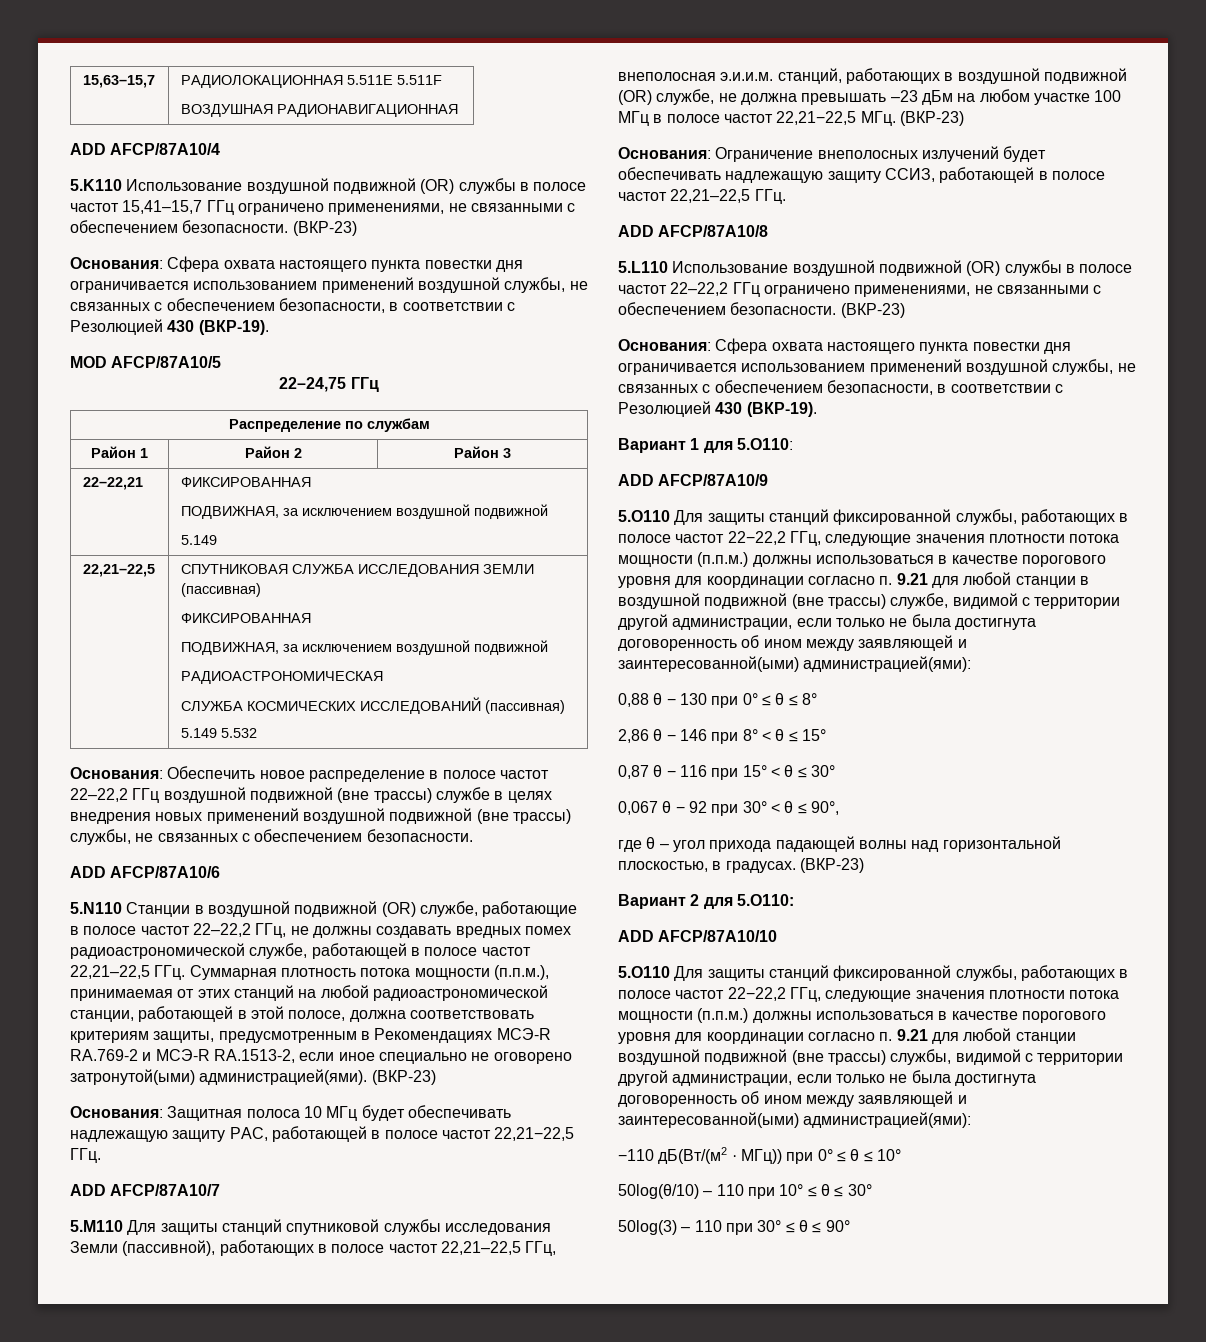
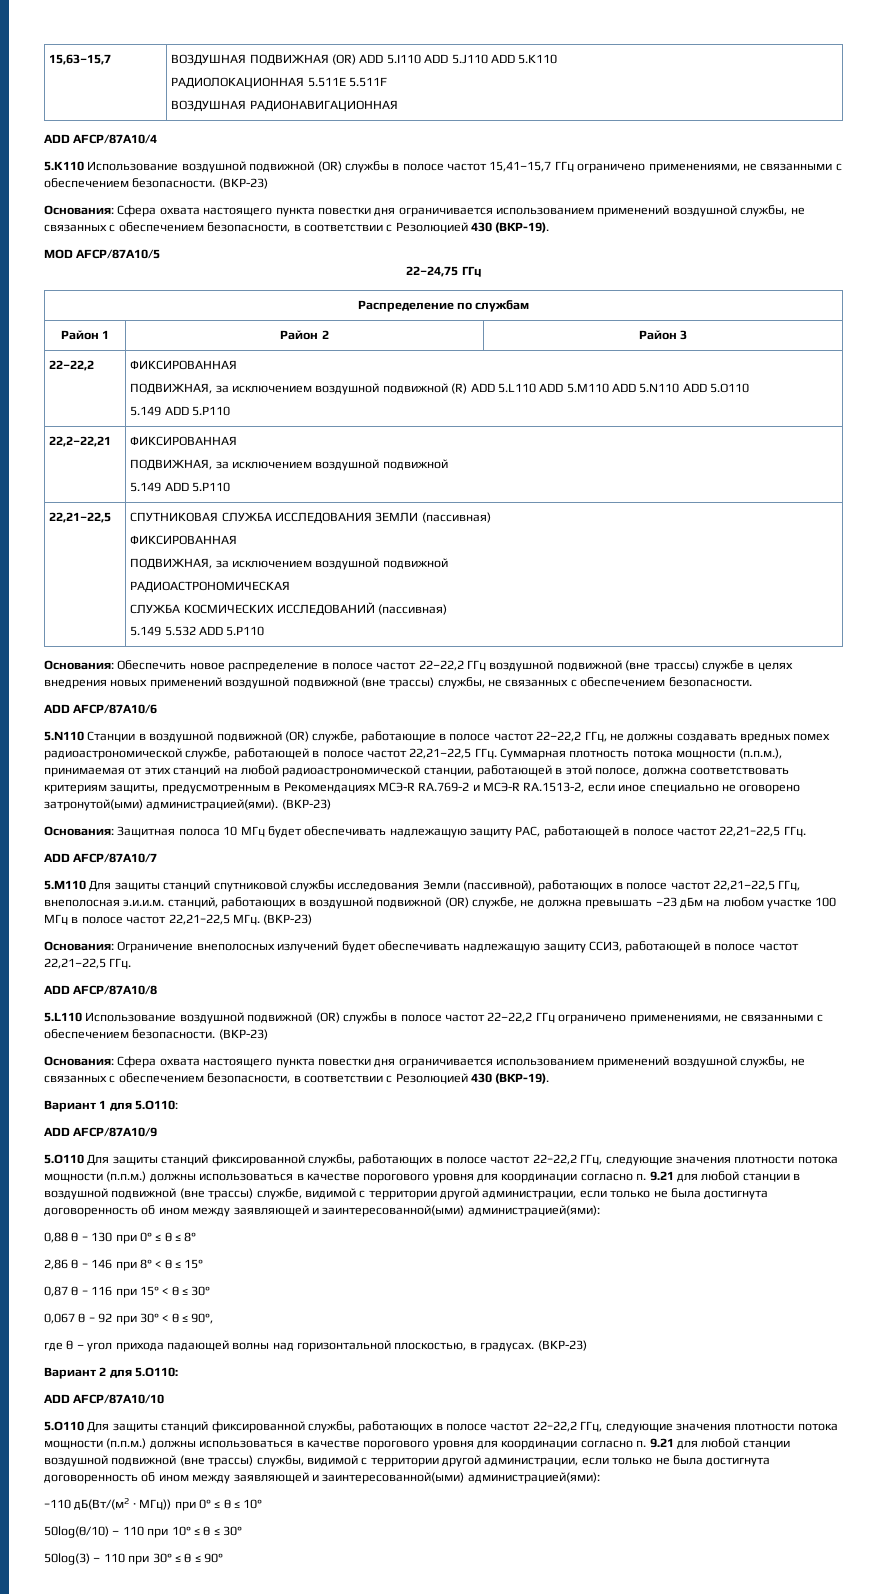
(155, 81) none -> [171,54,558,66] ВОЗДУШНАЯ ПОДВИЖНАЯ (OR) ADD 5.I110 ADD 5.J110 ADD 5.K110 //
[82,477,143,490] 22–22,21 -> [49,360,95,371] [130,360,238,370] [130,383,750,395] [130,406,231,416] [49,436,112,447] 22–22,2 | ФИКСИРОВАННАЯ // ПОДВИЖНАЯ, за исключением воздушной подвижной (R) ADD 5.L110 ADD 5.M110 ADD 5.N110 ADD 5.O110 // 5.149 ADD 5.P110 // 22,2–22,21
(217, 540) none -> [164,482,231,492] ADD 5.P110
(257, 733) none -> [199,626,265,636] ADD 5.P110

